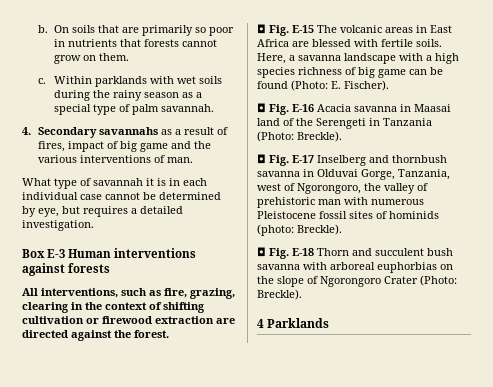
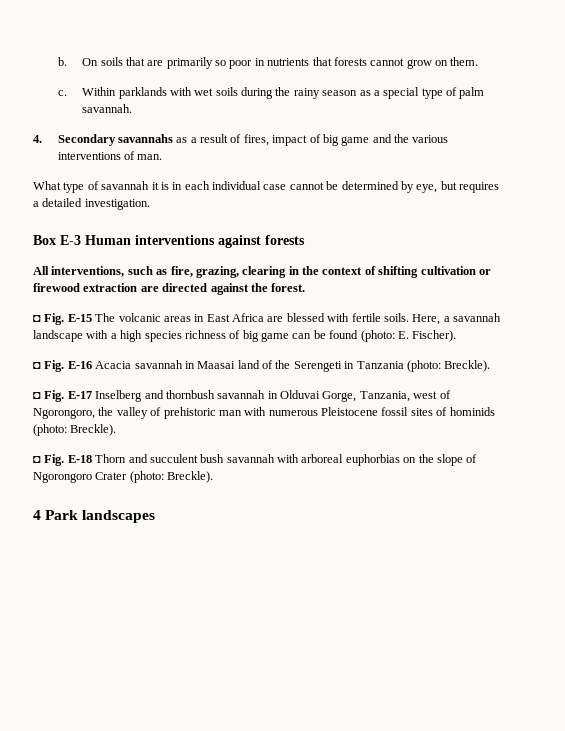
[298,55,341,61] savanna -> [453,313,501,322] savannah
[291,80,328,91] (Photo: -> [360,330,395,342] (photo:
[354,106,397,112] savanna -> [134,360,183,369] savannah
[257,131,294,142] (Photo: -> [406,360,441,372] (photo:
[257,171,300,177] savanna -> [217,390,266,399] savannah
[257,264,300,270] savanna -> [226,454,275,463] savannah
[420,275,457,286] (Photo: -> [129,471,164,483] (photo:
[267,318,330,328] Parklands -> [45,510,156,523] Park landscapes

